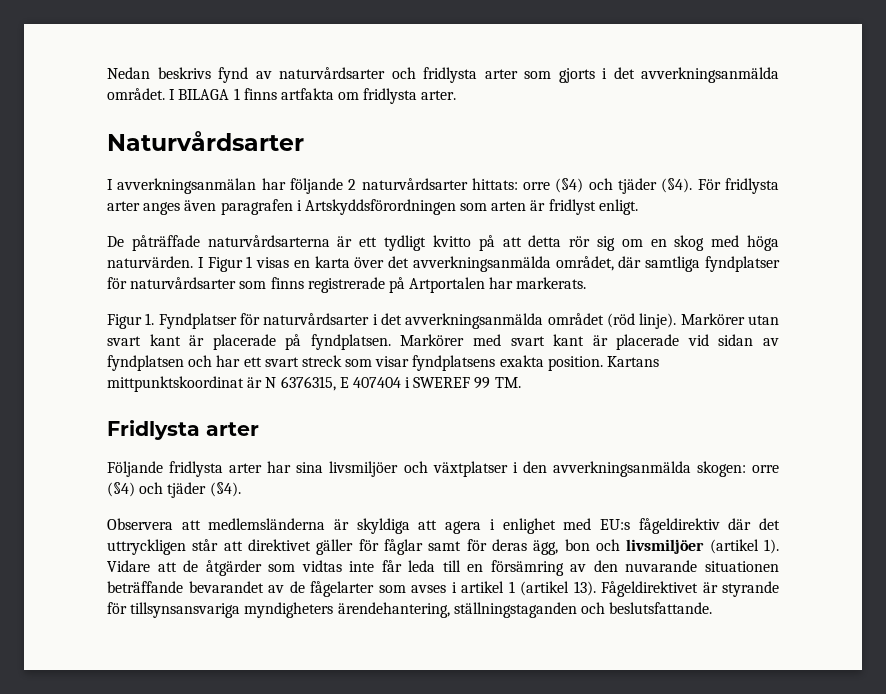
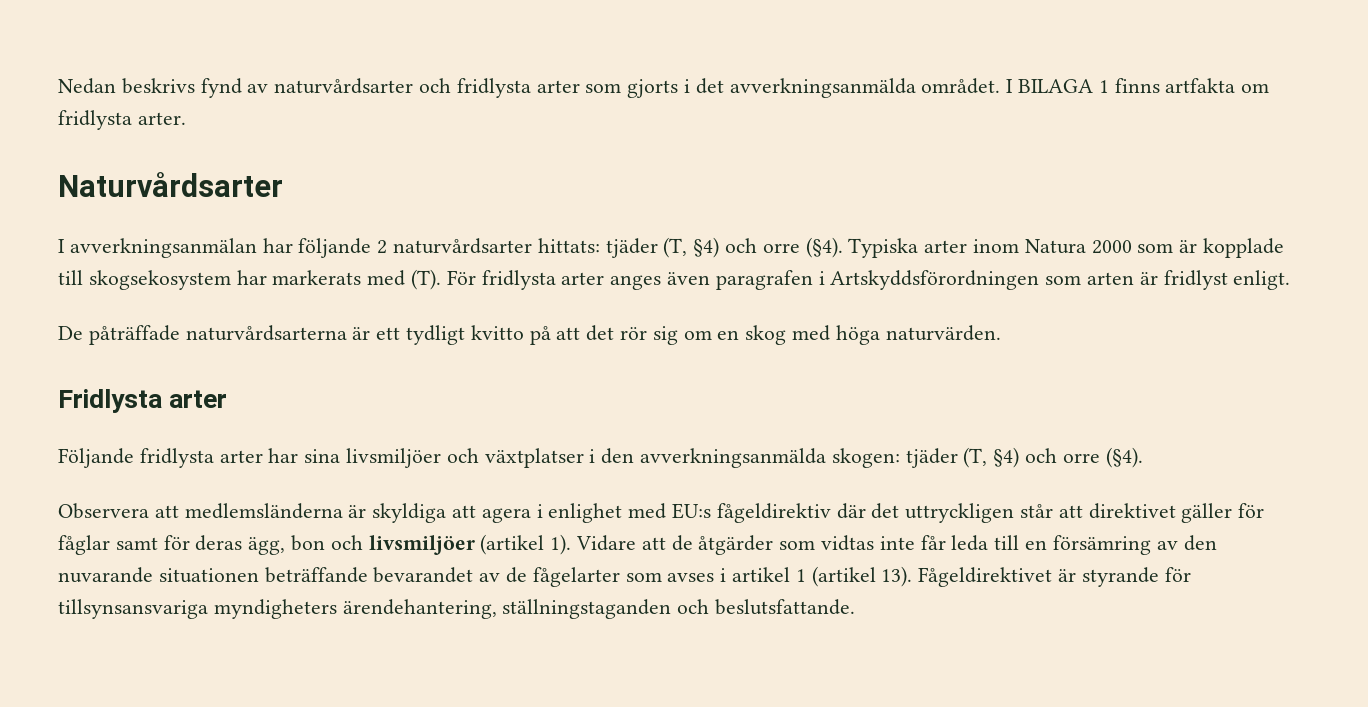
[523,178,693,194] orre (§4) och tjäder (§4). -> [605,237,1285,258] [58,269,442,290] tjäder (T, §4) och orre (§4). Typiska arter inom Natura 2000 som är kopplade till skogsekosystem har markerats med (T).
[528,235,562,247] detta -> [586,325,615,341] det
[197,256,780,272] [107,277,587,293] [107,313,780,329] [107,334,779,350] [107,355,660,371] [107,376,521,392] I Figur 1 visas en karta över det avverkningsanmälda området, där samtliga fyndplatser för naturvårdsarter som finns registrerade på Artportalen har markerats. // Figur 1. Fyndplatser för naturvårdsarter i det avverkningsanmälda området (röd linje). Markörer utan svart kant är placerade på fyndplatsen. Markörer med svart kant är placerade vid sidan av fyndplatsen och har ett svart streck som visar fyndplatsens exakta position. Kartans mittpunktskoordinat är N 6376315, E 407404 i SWEREF 99 TM. -> (1001, 333) none
[752,465,779,473] [107,482,207,498] orre (§4) och tjäder -> [905,447,1100,468] tjäder (T, §4) och orre

